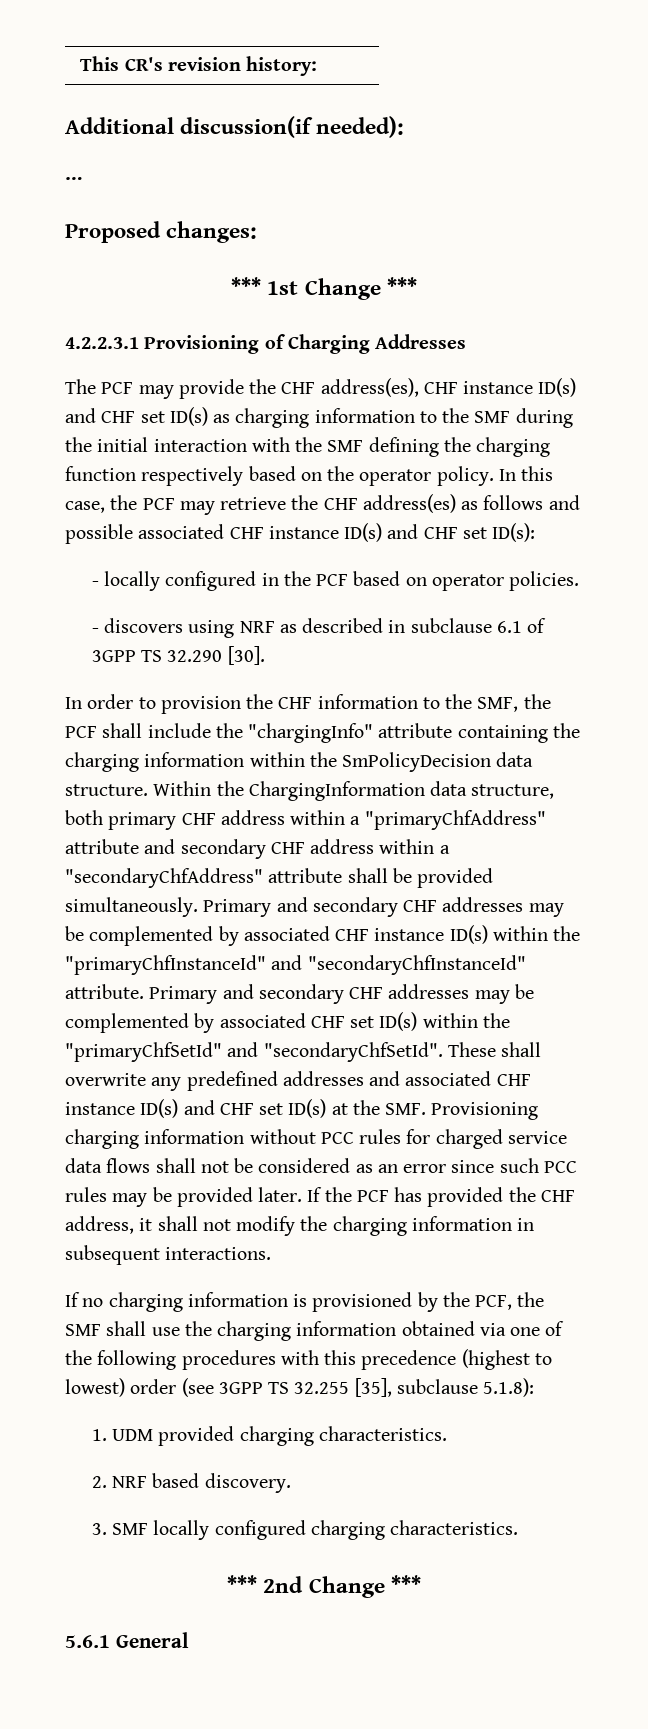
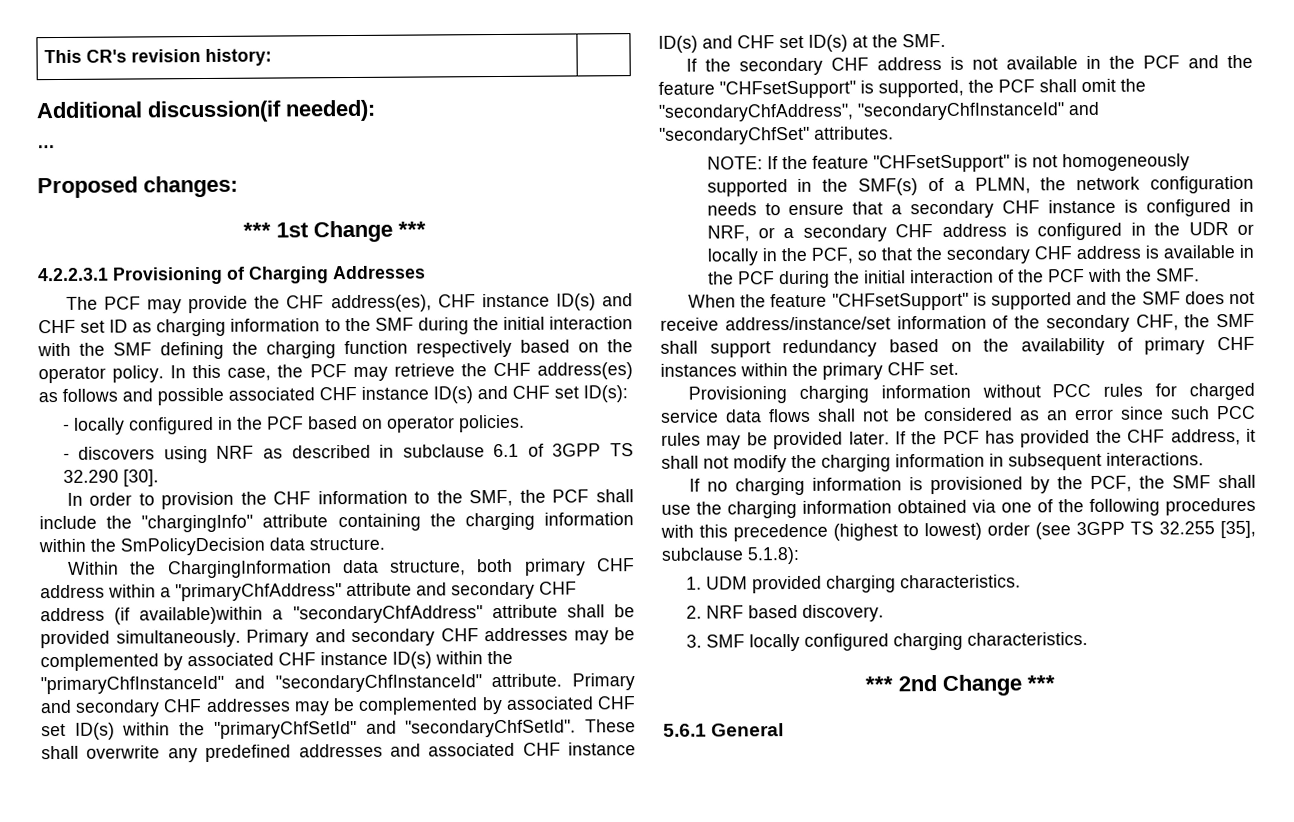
[169,407,208,426] ID(s) -> [109,319,129,333] ID
(148, 790) none -> (385, 544) //
[379,839,435,854] within -> [114,606,264,625] (if available)within
(427, 1109) none -> [685,54,1253,76] [658,78,1146,99] [658,101,1099,122] [659,126,894,145] [706,153,1190,173] [706,175,1254,197] [706,198,1254,219] [706,222,1254,242] [706,244,1254,266] [707,268,1200,289] [687,291,1255,311] [660,313,1255,333] [660,336,1255,358] [660,362,959,380] // If the secondary CHF address is not available in the PCF and the feature "CHFsetSupport" is supported, the PCF shall omit the "secondaryChfAddress", "secondaryChfInstanceId" and "secondaryChfSet" attributes. // NOTE: If the feature "CHFsetSupport" is not homogeneously supported in the SMF(s) of a PLMN, the network configuration needs to ensure that a secondary CHF instance is configured in NRF, or a secondary CHF address is configured in the UDR or locally in the PCF, so that the secondary CHF address is available in the PCF during the initial interaction of the PCF with the SMF. // When the feature "CHFsetSupport" is supported and the SMF does not receive address/instance/set information of the secondary CHF, the SMF shall support redundancy based on the availability of primary CHF instances within the primary CHF set. //

